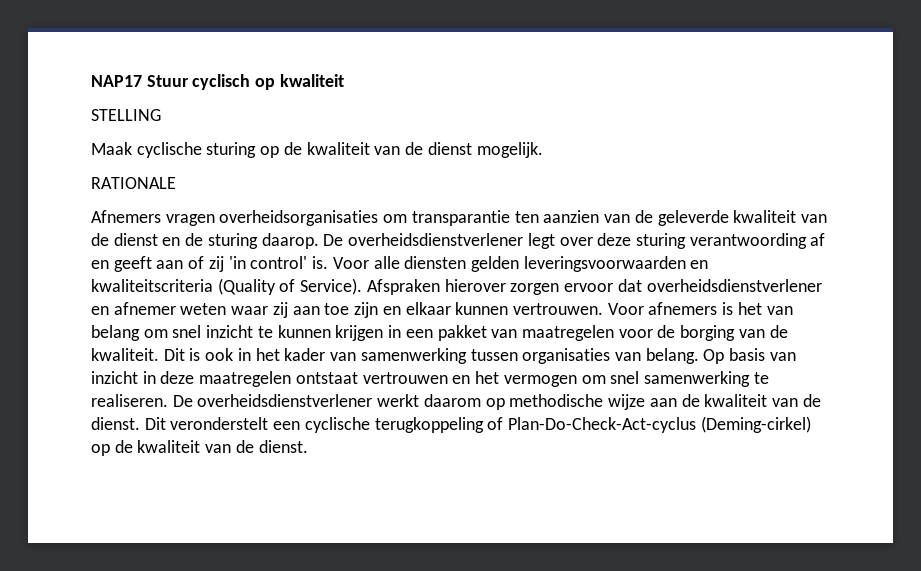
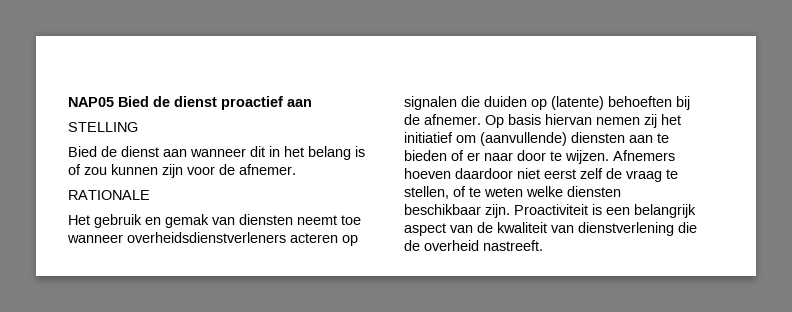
[91,74,344,90] [91,109,161,121] [91,142,543,158] [91,177,176,189] [91,210,827,226] [91,233,826,249] [91,256,709,272] [91,278,822,295] [91,302,793,318] [91,325,788,341] [91,348,796,364] [91,371,769,387] [91,394,821,410] [91,416,811,433] [91,440,308,456] NAP17 Stuur cyclisch op kwaliteit // STELLING // Maak cyclische sturing op de kwaliteit van de dienst mogelijk. // RATIONALE // Afnemers vragen overheidsorganisaties om transparantie ten aanzien van de geleverde kwaliteit van de dienst en de sturing daarop. De overheidsdienstverlener legt over deze sturing verantwoording af en geeft aan of zij 'in control' is. Voor alle diensten gelden leveringsvoorwaarden en kwaliteitscriteria (Quality of Service). Afspraken hierover zorgen ervoor dat overheidsdienstverlener en afnemer weten waar zij aan toe zijn en elkaar kunnen vertrouwen. Voor afnemers is het van belang om snel inzicht te kunnen krijgen in een pakket van maatregelen voor de borging van de kwaliteit. Dit is ook in het kader van samenwerking tussen organisaties van belang. Op basis van inzicht in deze maatregelen ontstaat vertrouwen en het vermogen om snel samenwerking te realiseren. De overheidsdienstverlener werkt daarom op methodische wijze aan de kwaliteit van de dienst. Dit veronderstelt een cyclische terugkoppeling of Plan-Do-Check-Act-cyclus (Deming-cirkel) op de kwaliteit van de dienst. -> [68,96,312,110] [68,122,138,132] [68,146,365,160] [68,164,296,178] [68,190,150,200] [68,214,361,228] [67,232,358,246] [404,96,690,110] [404,114,681,128] [404,132,669,146] [404,150,675,164] [404,168,678,182] [404,186,621,199] [404,204,696,218] [404,222,697,236] [404,240,543,251] NAP05 Bied de dienst proactief aan // STELLING // Bied de dienst aan wanneer dit in het belang is of zou kunnen zijn voor de afnemer. // RATIONALE // Het gebruik en gemak van diensten neemt toe wanneer overheidsdienstverleners acteren op signalen die duiden op (latente) behoeften bij de afnemer. Op basis hiervan nemen zij het initiatief om (aanvullende) diensten aan te bieden of er naar door te wijzen. Afnemers hoeven daardoor niet eerst zelf de vraag te stellen, of te weten welke diensten beschikbaar zijn. Proactiviteit is een belangrijk aspect van de kwaliteit van dienstverlening die de overheid nastreeft.

